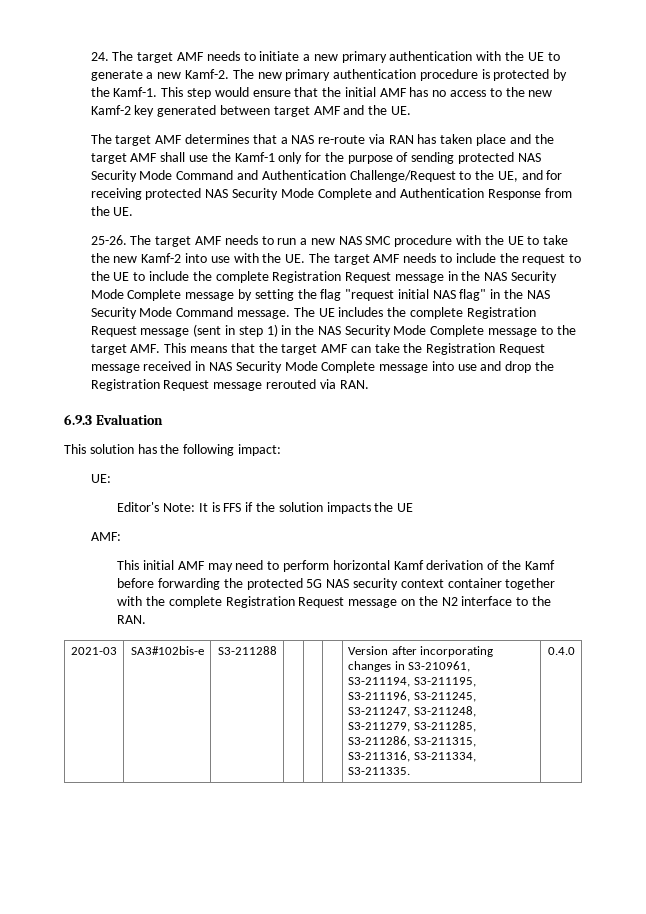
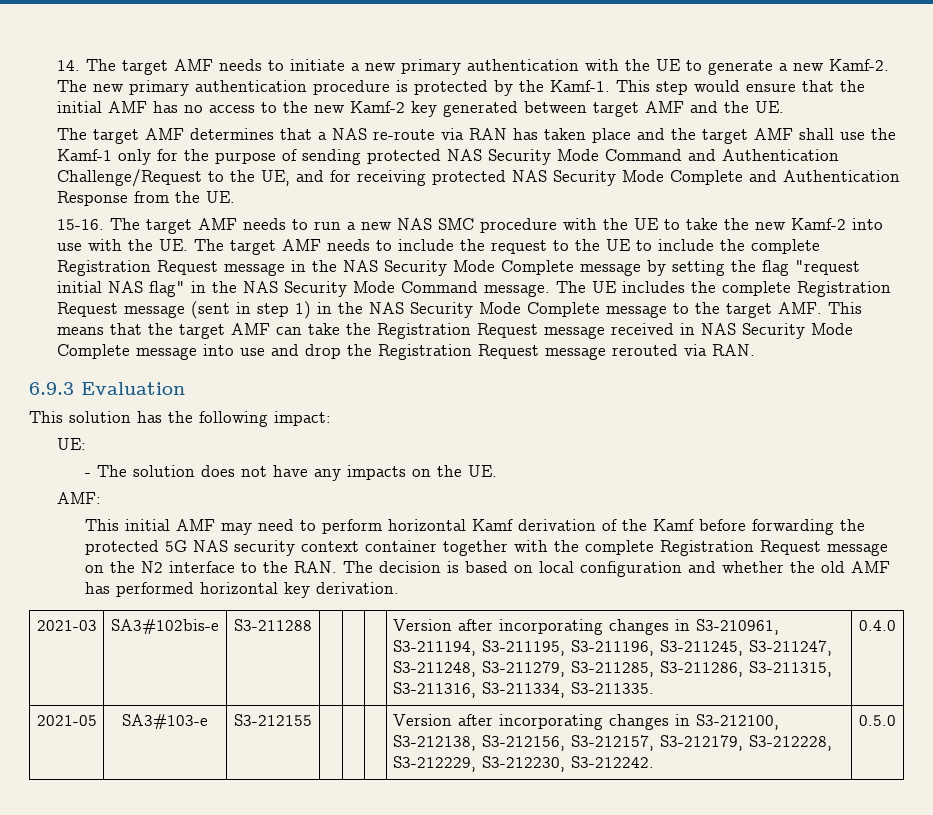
[90,52,109,61] 24. -> [56,60,80,71] 14.
[90,235,127,245] 25-26. -> [56,219,104,230] 15-16.
[117,502,414,514] Editor's Note: It is FFS if the solution impacts the UE -> [84,465,497,481] - The solution does not have any impacts on the UE.
(147, 619) none -> [342,561,890,577] [84,582,399,598] The decision is based on local configuration and whether the old AMF has performed horizontal key derivation.
(575, 651) none -> [36,715,97,726] [122,714,208,729] [233,714,312,726] [392,714,779,730] [392,735,832,751] [392,756,654,772] [859,715,896,726] // 2021-05 | SA3#103-e | S3-212155 | | | | Version after incorporating changes in S3-212100, S3-212138, S3-212156, S3-212157, S3-212179, S3-212228, S3-212229, S3-212230, S3-212242. | 0.5.0

